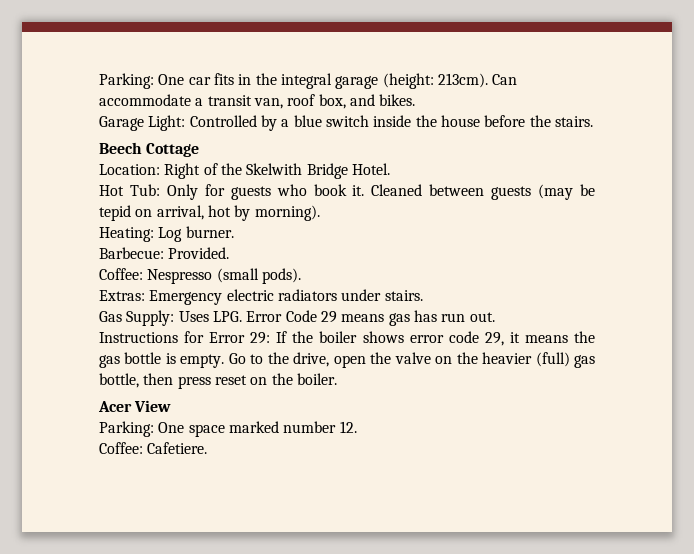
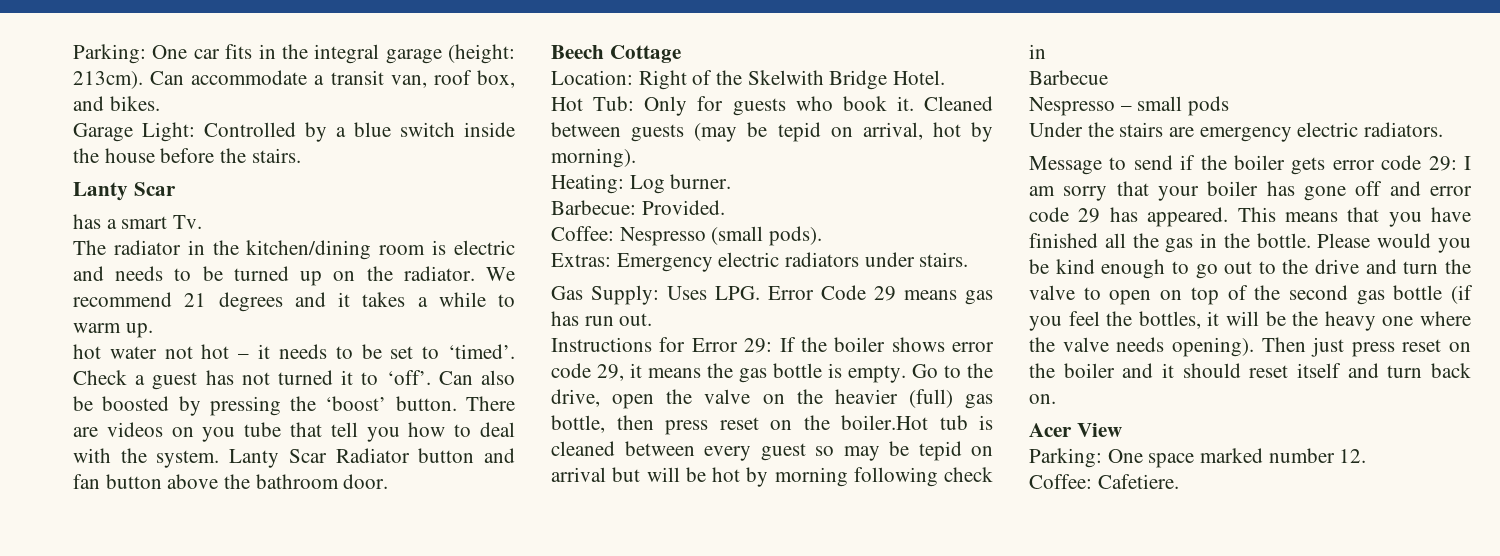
(593, 121) none -> [73,182,176,201] [73,214,203,229] [73,240,515,260] [73,266,515,286] [73,292,515,312] [73,323,153,338] [73,344,515,359] [73,370,515,390] [73,396,515,416] [73,422,515,442] [73,448,515,468] [73,474,389,489] // Lanty Scar // has a smart Tv. // The radiator in the kitchen/dining room is electric and needs to be turned up on the radiator. We recommend 21 degrees and it takes a while to warm up. // hot water not hot – it needs to be set to ‘timed’. Check a guest has not turned it to ‘off’. Can also be boosted by pressing the ‘boost’ button. There are videos on you tube that tell you how to deal with the system. Lanty Scar Radiator button and fan button above the bathroom door.
[296,373,337,385] boiler. -> [841,415,993,430] [551,441,993,461] [551,467,993,487] [1029,44,1046,59] [1029,70,1108,85] [1029,96,1230,116] [1029,122,1444,142] [1029,155,1471,175] [1029,181,1472,201] [1029,207,1471,227] [1029,233,1471,253] [1029,259,1471,279] [1029,285,1473,305] [1029,311,1471,331] [1029,337,1471,357] [1029,363,1471,378] [1029,394,1056,404] boiler.Hot tub is cleaned between every guest so may be tepid on arrival but will be hot by morning following check in // Barbecue // Nespresso – small pods // Under the stairs are emergency electric radiators. // Message to send if the boiler gets error code 29: I am sorry that your boiler has gone off and error code 29 has appeared. This means that you have finished all the gas in the bottle. Please would you be kind enough to go out to the drive and turn the valve to open on top of the second gas bottle (if you feel the bottles, it will be the heavy one where the valve needs opening). Then just press reset on the boiler and it should reset itself and turn back on.

